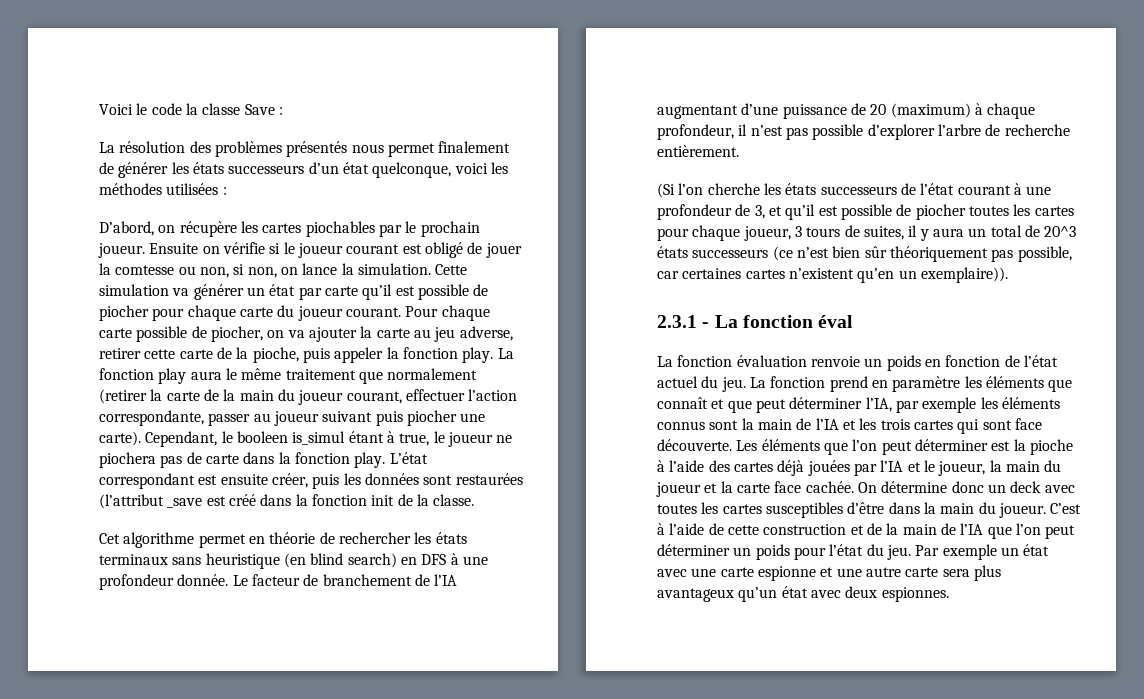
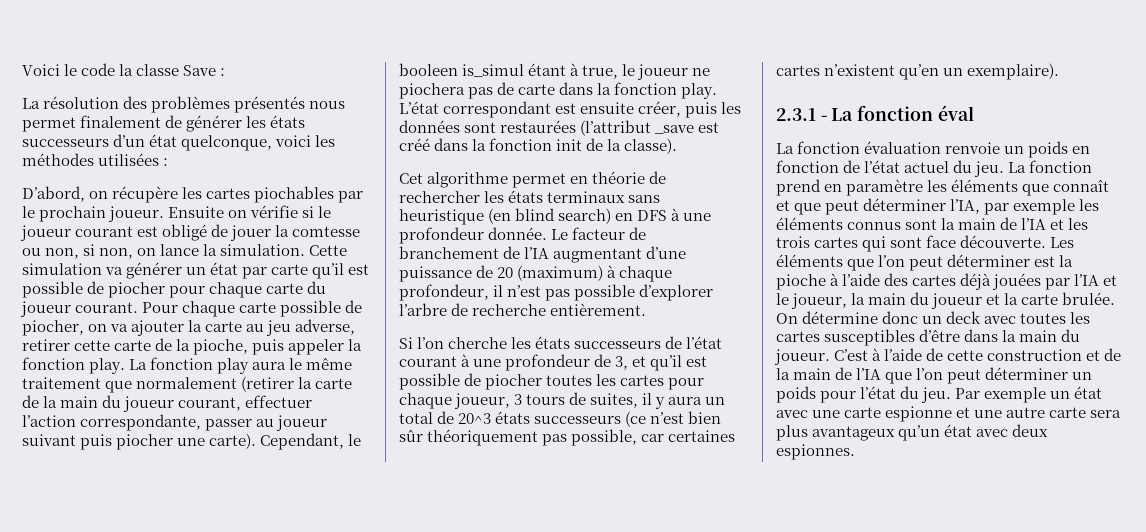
[433,494,475,506] classe. -> [624,138,678,154] classe).
[657,183,675,198] (Si -> [399,337,413,349] Si
[920,267,1008,283] exemplaire)). -> [967,63,1060,80] exemplaire).
[774,481,854,493] face cachée. -> [1062,292,1116,305] brulée.

